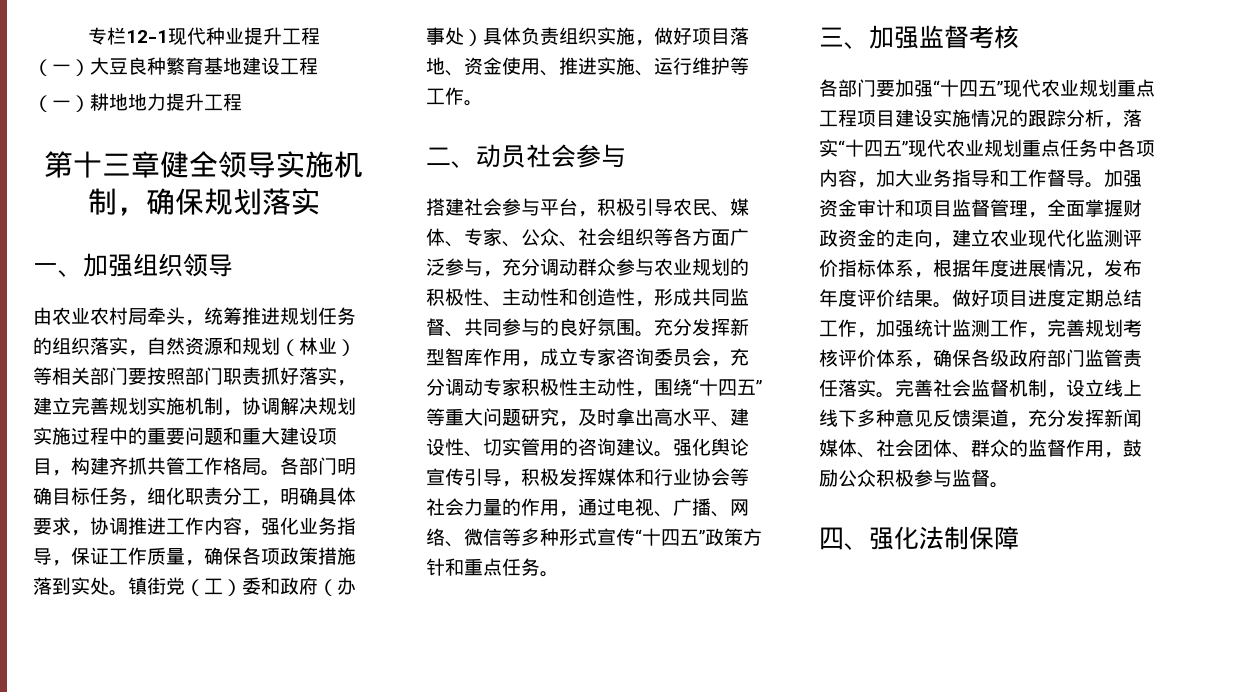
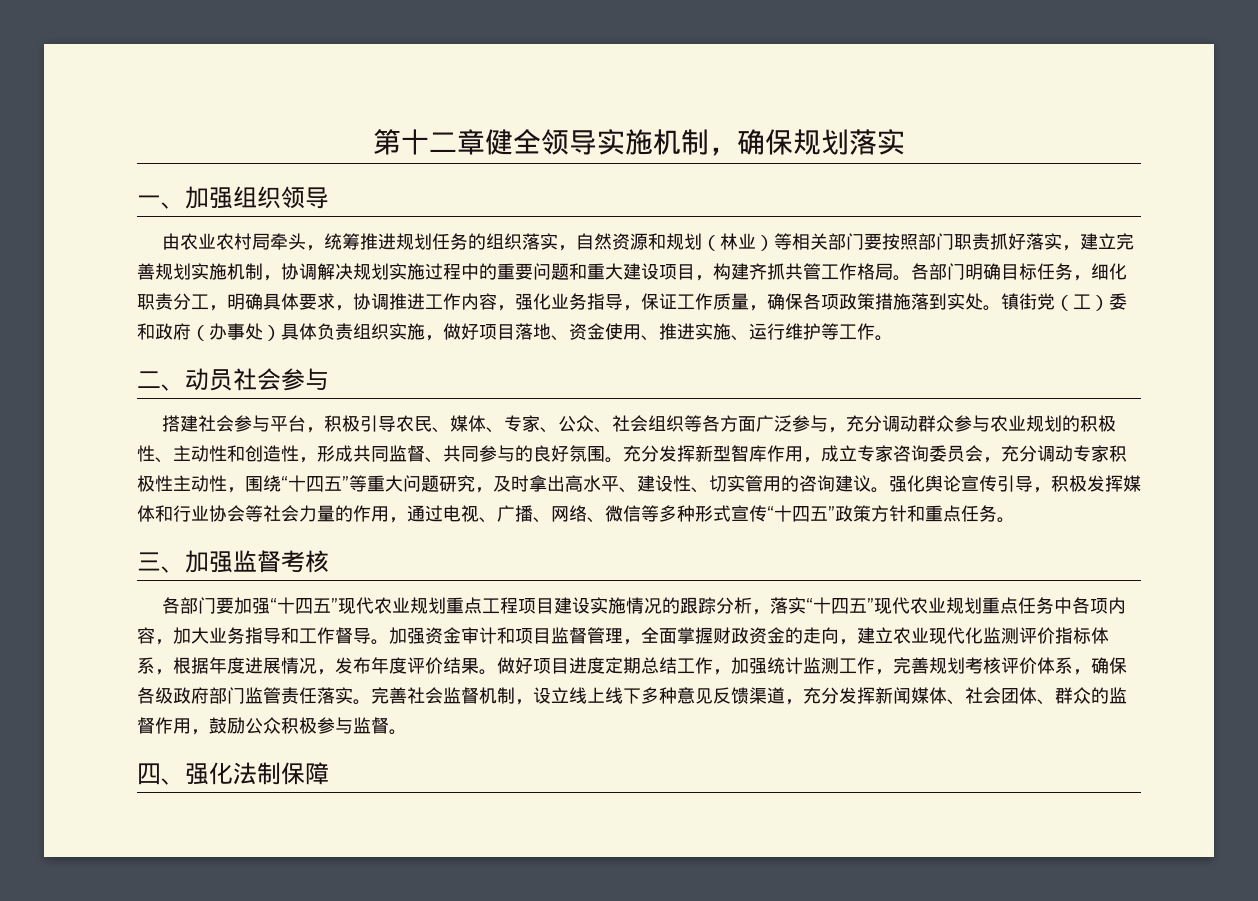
[87,27,320,45] [33,57,318,76] [33,93,242,112] [44,151,131,178] 专栏12-1现代种业提升工程 // （一）大豆良种繁育基地建设工程 // （一）耕地地力提升工程 // 第十三 -> [373,129,457,155] 第十二

